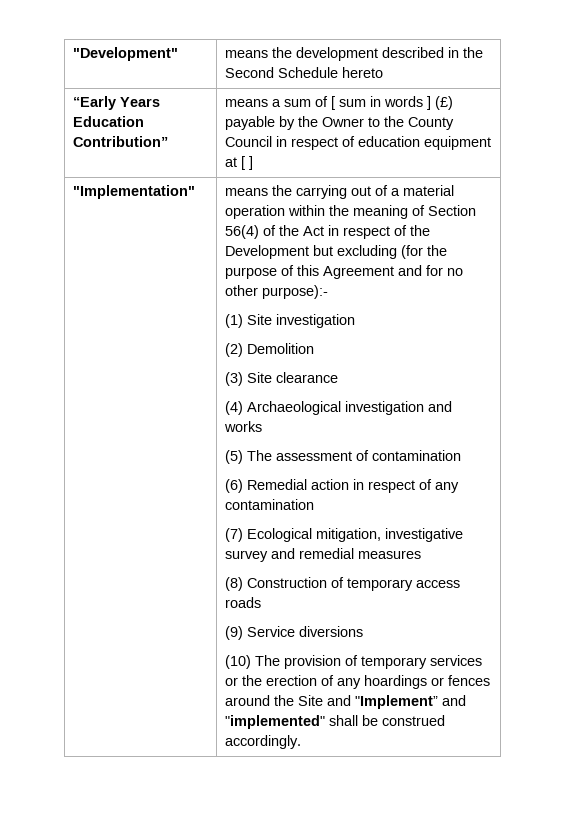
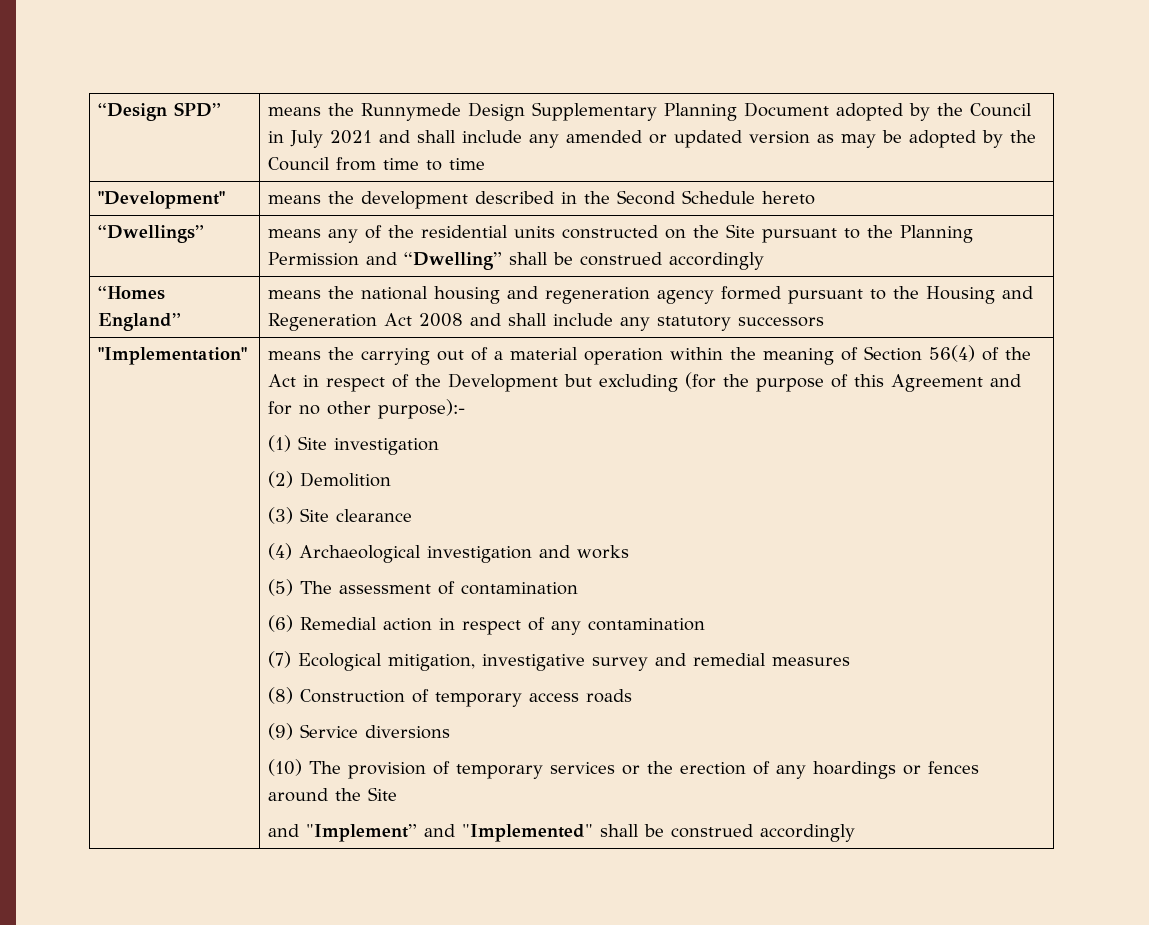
(72, 54) none -> [97,102,221,121] [267,102,1032,121] [267,130,1036,148] [267,157,485,171] “Design SPD” | means the Runnymede Design Supplementary Planning Document adopted by the Council in July 2021 and shall include any amended or updated version as may be adopted by the Council from time to time //
[72,96,160,110] [72,116,144,127] [72,136,168,147] [224,96,453,110] [224,116,454,130] [224,136,491,150] [224,156,253,170] “Early Years Education Contribution” | means a sum of [ sum in words ] (£) payable by the Owner to the County Council in respect of education equipment at [ ] -> [97,225,204,243] [267,224,973,243] [267,252,764,270] [97,286,165,300] [97,313,181,331] [267,286,1033,304] [267,313,824,331] “Dwellings” | means any of the residential units constructed on the Site pursuant to the Planning Permission and “Dwelling” shall be construed accordingly // “Homes England” | means the national housing and regeneration agency formed pursuant to the Housing and Regeneration Act 2008 and shall include any statutory successors
(323, 700) none -> (397, 794) //
[224,715,445,729] [224,735,301,749] "implemented" shall be construed accordingly. -> [461,824,855,842] "Implemented" shall be construed accordingly

